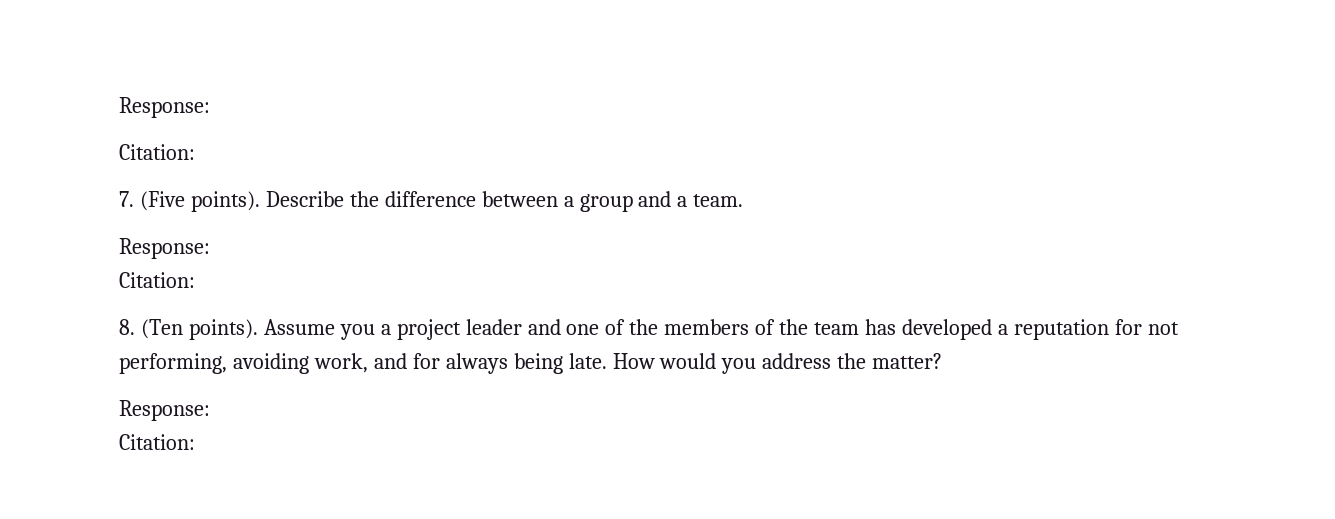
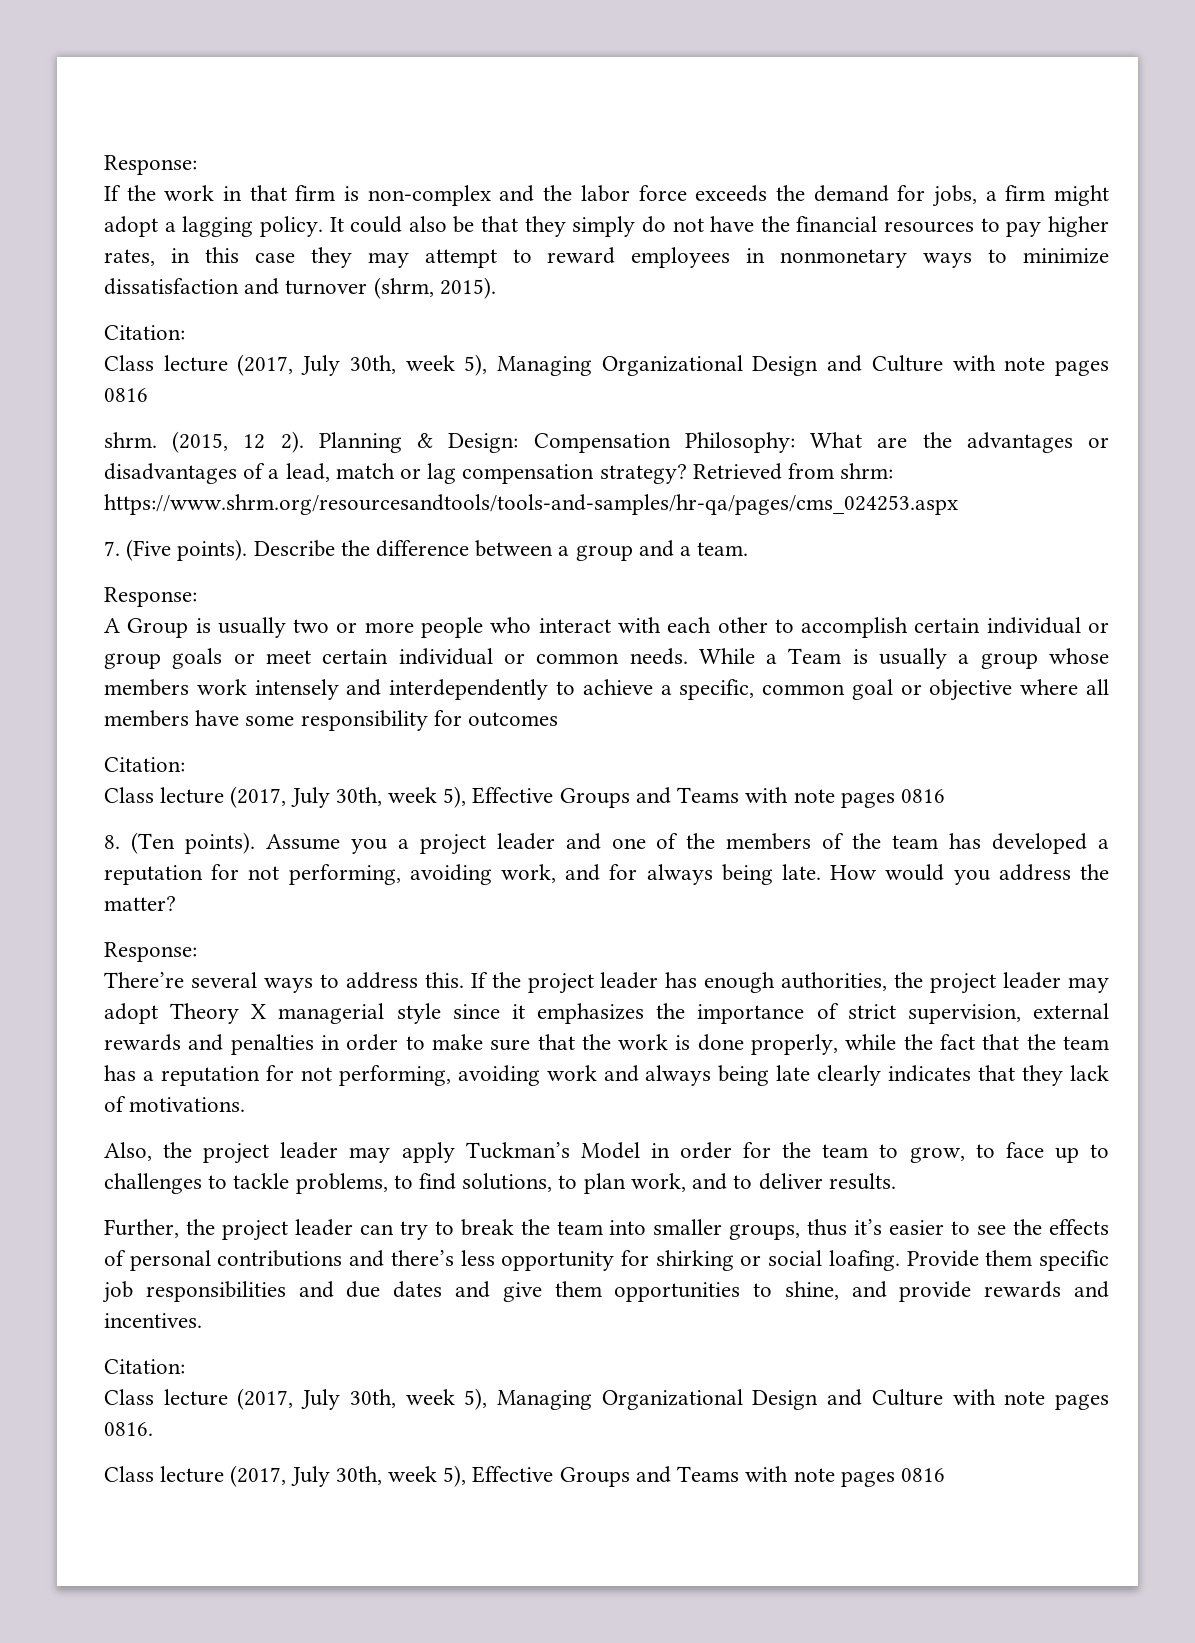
[119,97,210,118] [119,144,195,160] Response: // Citation: -> [104,155,197,175] [104,185,1110,207] [104,216,1110,237] [104,247,1109,268] [104,277,496,299] [104,325,185,340] [104,354,1109,376] [104,388,148,402] [104,431,1110,453] [104,463,894,484] [104,494,958,515] Response: // If the work in that firm is non-complex and the labor force exceeds the demand for jobs, a firm might adopt a lagging policy. It could also be that they simply do not have the financial resources to pay higher rates, in this case they may attempt to reward employees in nonmonetary ways to minimize dissatisfaction and turnover (shrm, 2015). // Citation: // Class lecture (2017, July 30th, week 5), Managing Organizational Design and Culture with note pages 0816 // shrm. (2015, 12 2). Planning & Design: Compensation Philosophy: What are the advantages or disadvantages of a lead, match or lag compensation strategy? Retrieved from shrm: https://www.shrm.org/resourcesandtools/tools-and-samples/hr-qa/pages/cms_024253.aspx
[119,272,195,288] Citation: -> [104,617,1109,638] [104,648,1109,669] [104,679,1110,701] [104,710,559,731] [104,757,185,772] [104,786,945,808] A Group is usually two or more people who interact with each other to accomplish certain individual or group goals or meet certain individual or common needs. While a Team is usually a group whose members work intensely and interdependently to achieve a specific, common goal or objective where all members have some responsibility for outcomes // Citation: // Class lecture (2017, July 30th, week 5), Effective Groups and Teams with note pages 0816
[119,434,195,450] Citation: -> [104,972,1109,994] [104,1003,1109,1024] [104,1034,1109,1055] [104,1065,1109,1086] [104,1096,246,1112] [104,1142,1109,1164] [104,1173,896,1194] [104,1219,1109,1241] [104,1250,1109,1271] [102,1281,1110,1303] [104,1313,202,1328] [104,1359,185,1374] [104,1388,1109,1410] [104,1422,153,1436] [104,1465,945,1487] There’re several ways to address this. If the project leader has enough authorities, the project leader may adopt Theory X managerial style since it emphasizes the importance of strict supervision, external rewards and penalties in order to make sure that the work is done properly, while the fact that the team has a reputation for not performing, avoiding work and always being late clearly indicates that they lack of motivations. // Also, the project leader may apply Tuckman’s Model in order for the team to grow, to face up to challenges to tackle problems, to find solutions, to plan work, and to deliver results. // Further, the project leader can try to break the team into smaller groups, thus it’s easier to see the effects of personal contributions and there’s less opportunity for shirking or social loafing. Provide them specific job responsibilities and due dates and give them opportunities to shine, and provide rewards and incentives. // Citation: // Class lecture (2017, July 30th, week 5), Managing Organizational Design and Culture with note pages 0816. // Class lecture (2017, July 30th, week 5), Effective Groups and Teams with note pages 0816

